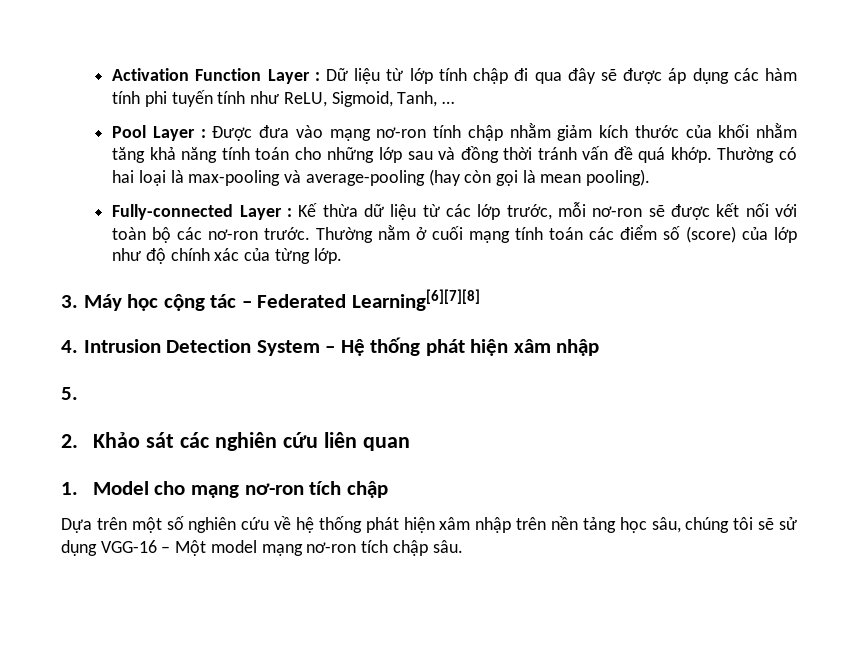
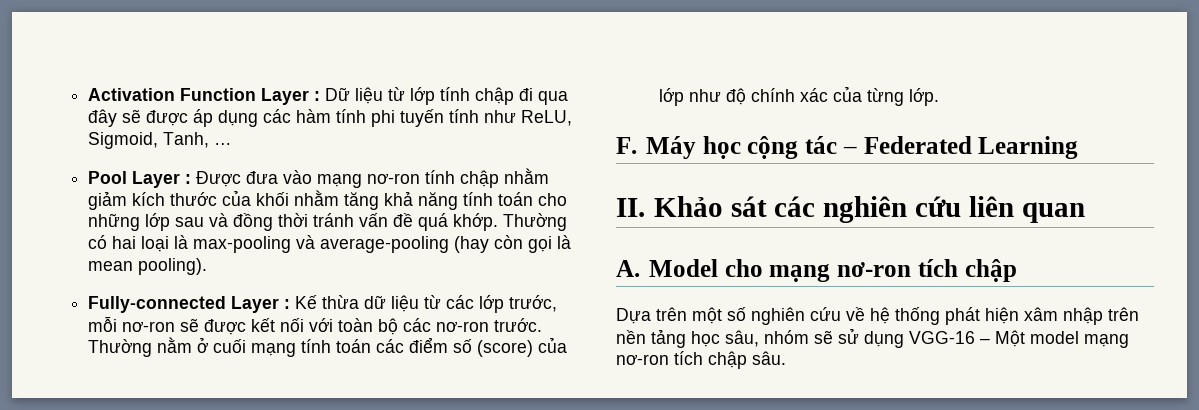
[61,295,78,308] 3. -> [616,137,637,154] F.
[351,289,480,311] [61,337,600,356] [61,387,78,400] [61,434,78,448] Learning[6][7][8] // 4. Intrusion Detection System – Hệ thống phát hiện xâm nhập // 5. // 2. -> [978,136,1079,159] [616,198,645,217] Learning // II.
[61,482,78,495] 1. -> [616,260,640,277] A.
[685,517,754,533] chúng tôi -> [764,330,809,344] nhóm

